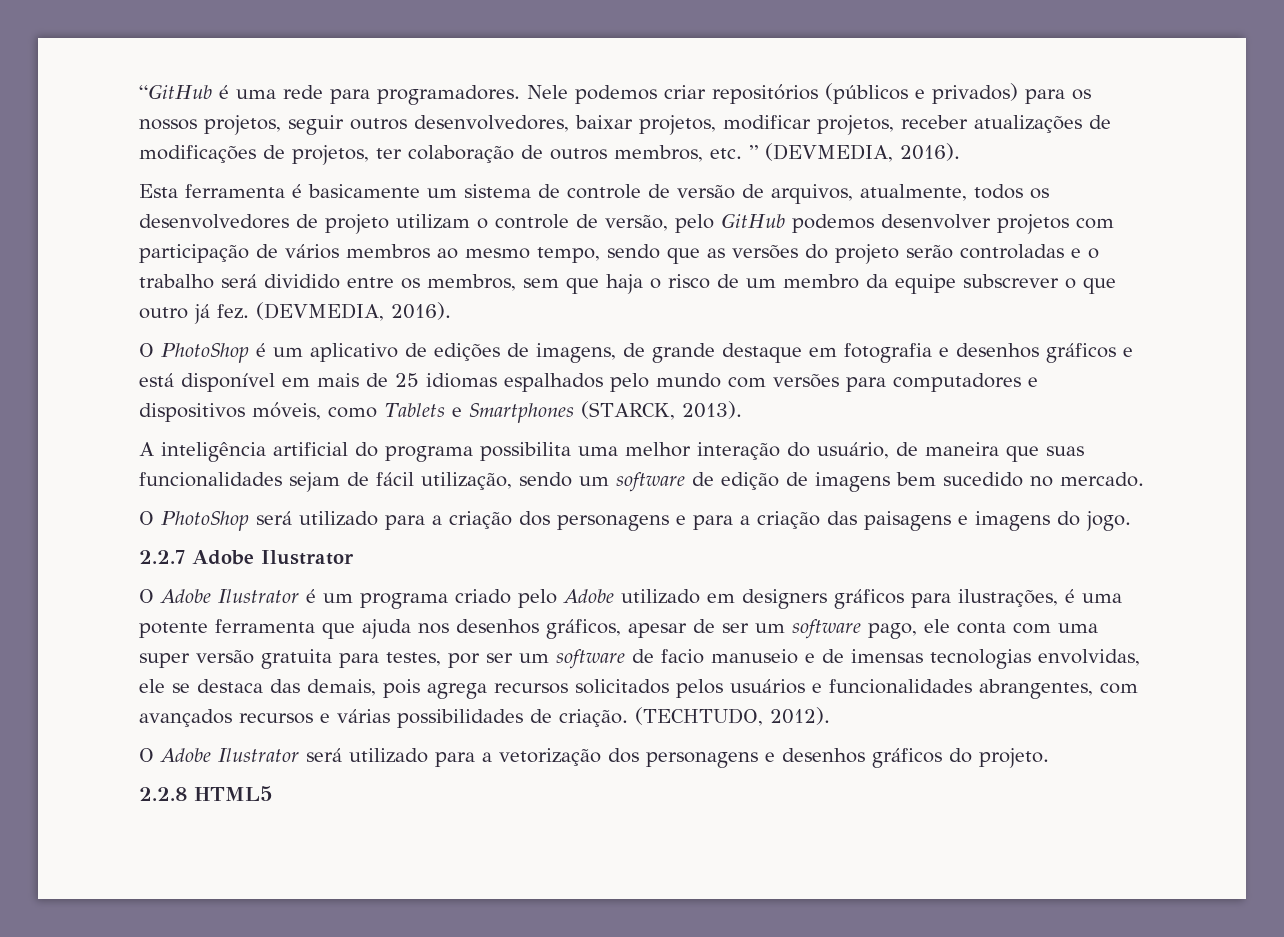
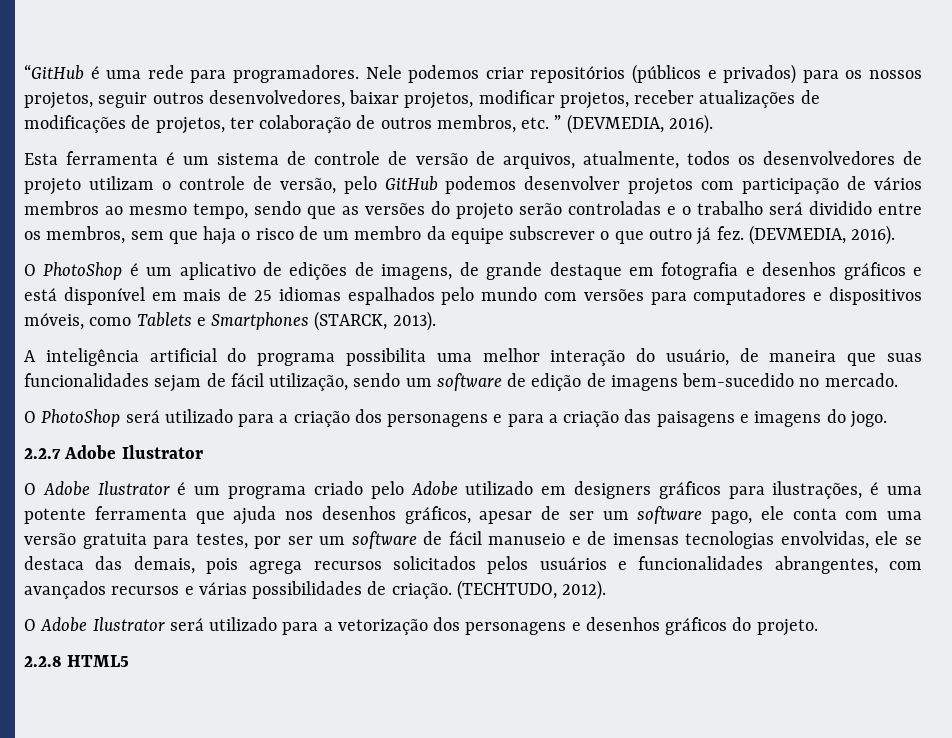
[308,184,420,198] basicamente -> (176, 158) none
[896,472,1023,487] bem sucedido -> [682,373,795,387] bem-sucedido
[139,653,190,668] super -> (922, 515) none
[661,649,704,664] facio -> [448,531,482,545] fácil

